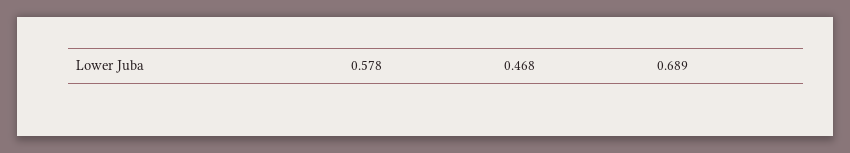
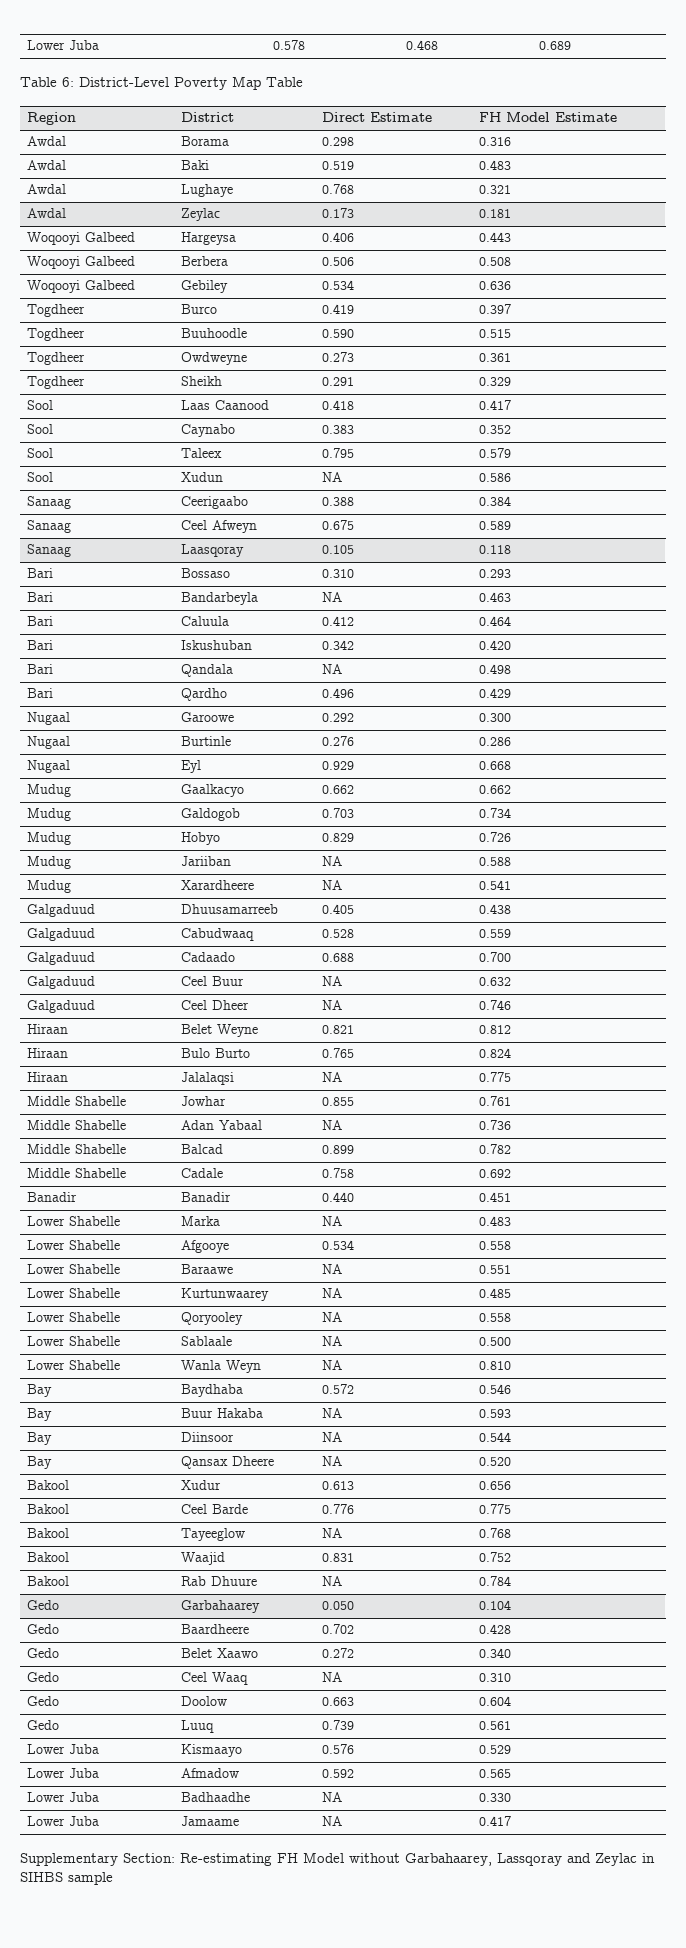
(688, 65) none -> [20,76,303,90] [26,112,76,125] [180,112,234,122] [321,112,432,122] [478,112,617,122] [26,136,66,146] [180,136,229,146] [321,137,354,146] [478,137,511,146] [26,160,66,170] [180,160,209,170] [321,161,354,170] [478,160,511,170] [26,184,66,194] [180,184,233,197] [321,184,354,194] [478,185,511,194] [26,208,66,218] [180,208,220,221] [321,208,354,218] [478,209,511,218] [26,232,135,245] [180,232,236,245] [321,232,354,242] [478,232,511,242] [26,256,135,269] [180,256,228,266] [321,257,354,266] [478,257,511,266] [26,280,135,293] [180,280,228,293] [321,280,354,290] [478,281,511,290] [26,304,85,317] [180,304,217,314] [321,304,354,314] [478,304,511,314] [26,328,85,341] [180,328,247,338] [321,329,354,338] [478,329,511,338] [26,352,85,365] [180,352,247,365] [321,352,354,362] [478,353,511,362] [26,376,85,389] [180,376,222,386] [321,377,354,386] [478,377,511,386] [26,400,53,410] [180,400,269,410] [321,400,354,410] [478,400,511,410] [26,424,53,434] [180,424,235,437] [321,425,354,434] [478,425,511,434] [26,448,53,458] [180,448,222,458] [321,448,354,458] [478,448,511,458] [26,472,53,482] [180,472,223,482] [321,472,342,482] [478,473,511,482] [26,496,71,509] [180,496,248,509] [321,497,354,506] [478,496,511,506] [26,520,71,533] [180,520,257,533] [321,520,354,530] [478,521,511,530] [26,544,71,557] [180,544,244,557] [321,545,354,554] [478,545,511,554] [26,568,53,578] [180,568,230,578] [321,569,354,578] [478,569,511,578] [26,592,53,602] [180,592,258,605] [321,592,342,602] [478,592,511,602] [26,616,53,626] [180,616,229,626] [321,616,354,626] [478,616,511,626] [26,640,53,650] [180,640,252,650] [321,640,354,650] [478,640,511,650] [26,664,53,674] [180,664,233,677] [321,664,342,674] [478,664,511,674] [26,688,53,698] [180,688,227,701] [321,688,354,698] [478,688,511,698] [26,712,70,725] [180,712,234,722] [321,713,354,722] [478,713,511,722] [26,736,70,749] [180,736,231,746] [321,736,354,746] [478,737,511,746] [26,760,70,773] [180,760,201,773] [321,761,354,770] [478,761,511,770] [26,784,71,797] [180,784,244,797] [321,785,354,794] [478,785,511,794] [26,808,71,821] [180,808,240,821] [321,808,354,818] [478,808,511,818] [26,832,71,845] [180,832,220,845] [321,833,354,842] [478,832,511,842] [26,856,71,869] [180,856,231,866] [321,856,342,866] [478,857,511,866] [26,880,71,893] [180,880,254,890] [321,880,342,890] [478,880,511,890] [26,904,95,917] [180,904,278,914] [321,904,354,914] [478,904,511,914] [26,928,95,941] [180,928,254,941] [321,929,354,938] [478,929,511,938] [26,952,95,965] [180,952,235,962] [321,953,354,962] [478,952,511,962] [26,976,95,989] [180,976,244,986] [321,976,342,986] [478,977,511,986] [26,1000,95,1013] [180,1000,249,1010] [321,1000,342,1010] [478,1000,511,1010] [26,1024,68,1034] [180,1024,258,1037] [321,1025,354,1034] [478,1025,511,1034] [26,1048,68,1058] [180,1048,250,1058] [321,1048,354,1058] [478,1048,511,1058] [26,1072,68,1082] [180,1072,234,1085] [321,1072,342,1082] [478,1072,511,1082] [26,1096,126,1106] [180,1096,226,1106] [321,1097,354,1106] [478,1096,511,1106] [26,1120,126,1130] [180,1120,262,1130] [321,1120,342,1130] [478,1120,511,1130] [26,1144,126,1154] [180,1144,223,1154] [321,1145,354,1154] [478,1144,511,1154] [26,1168,126,1178] [180,1168,223,1178] [321,1168,354,1178] [478,1169,511,1178] [26,1192,77,1202] [180,1192,231,1202] [321,1192,354,1202] [478,1192,511,1202] [26,1216,120,1226] [180,1216,220,1226] [321,1216,342,1226] [478,1216,511,1226] [26,1240,120,1250] [180,1240,229,1253] [321,1240,354,1250] [478,1241,511,1250] [26,1264,120,1274] [180,1264,233,1274] [321,1264,342,1274] [478,1265,511,1274] [26,1288,120,1298] [180,1288,269,1301] [321,1288,342,1298] [478,1288,511,1298] [26,1312,120,1322] [180,1312,243,1325] [321,1312,342,1322] [478,1313,511,1322] [26,1336,120,1346] [180,1336,232,1346] [321,1336,342,1346] [478,1337,511,1346] [26,1360,120,1370] [180,1360,261,1373] [321,1360,342,1370] [478,1361,511,1370] [26,1384,52,1397] [180,1384,243,1397] [321,1384,354,1394] [478,1384,511,1394] [26,1408,52,1421] [180,1408,263,1418] [321,1408,342,1418] [478,1409,511,1418] [26,1432,52,1445] [180,1432,234,1442] [321,1432,342,1442] [478,1432,511,1442] [26,1456,52,1469] [180,1456,274,1469] [321,1456,342,1466] [478,1457,511,1466] [26,1480,69,1490] [180,1480,221,1490] [321,1481,354,1490] [478,1481,511,1490] [26,1504,69,1514] [180,1504,248,1514] [321,1504,354,1514] [478,1504,511,1514] [26,1528,69,1538] [180,1528,245,1541] [321,1528,342,1538] [478,1528,511,1538] [26,1552,69,1562] [180,1552,225,1565] [321,1553,354,1562] [478,1552,511,1562] [26,1576,69,1586] [180,1576,257,1586] [321,1576,342,1586] [478,1576,511,1586] [26,1600,59,1610] [180,1600,260,1613] [321,1601,354,1610] [478,1600,511,1610] [26,1624,59,1634] [180,1624,249,1634] [321,1624,354,1634] [478,1624,511,1634] [26,1648,59,1658] [180,1648,258,1658] [321,1648,354,1658] [478,1648,511,1658] [26,1672,59,1682] [180,1672,248,1685] [321,1672,342,1682] [478,1673,511,1682] [26,1696,59,1706] [180,1696,227,1706] [321,1697,354,1706] [478,1696,511,1706] [26,1720,59,1730] [180,1720,214,1733] [321,1720,354,1730] [478,1721,511,1730] [26,1744,99,1754] [180,1744,242,1757] [321,1744,354,1754] [478,1745,511,1754] [26,1768,99,1778] [180,1768,239,1778] [321,1769,354,1778] [478,1769,511,1778] [26,1792,99,1802] [180,1792,250,1802] [321,1792,342,1802] [478,1793,511,1802] [26,1816,99,1826] [180,1816,239,1826] [321,1816,342,1826] [478,1816,511,1826] [20,1852,655,1866] [20,1872,113,1885] // Table 6: District-Level Poverty Map Table // Region | District | Direct Estimate | FH Model Estimate // Awdal | Borama | 0.298 | 0.316 // Awdal | Baki | 0.519 | 0.483 // Awdal | Lughaye | 0.768 | 0.321 // Awdal | Zeylac | 0.173 | 0.181 // Woqooyi Galbeed | Hargeysa | 0.406 | 0.443 // Woqooyi Galbeed | Berbera | 0.506 | 0.508 // Woqooyi Galbeed | Gebiley | 0.534 | 0.636 // Togdheer | Burco | 0.419 | 0.397 // Togdheer | Buuhoodle | 0.590 | 0.515 // Togdheer | Owdweyne | 0.273 | 0.361 // Togdheer | Sheikh | 0.291 | 0.329 // Sool | Laas Caanood | 0.418 | 0.417 // Sool | Caynabo | 0.383 | 0.352 // Sool | Taleex | 0.795 | 0.579 // Sool | Xudun | NA | 0.586 // Sanaag | Ceerigaabo | 0.388 | 0.384 // Sanaag | Ceel Afweyn | 0.675 | 0.589 // Sanaag | Laasqoray | 0.105 | 0.118 // Bari | Bossaso | 0.310 | 0.293 // Bari | Bandarbeyla | NA | 0.463 // Bari | Caluula | 0.412 | 0.464 // Bari | Iskushuban | 0.342 | 0.420 // Bari | Qandala | NA | 0.498 // Bari | Qardho | 0.496 | 0.429 // Nugaal | Garoowe | 0.292 | 0.300 // Nugaal | Burtinle | 0.276 | 0.286 // Nugaal | Eyl | 0.929 | 0.668 // Mudug | Gaalkacyo | 0.662 | 0.662 // Mudug | Galdogob | 0.703 | 0.734 // Mudug | Hobyo | 0.829 | 0.726 // Mudug | Jariiban | NA | 0.588 // Mudug | Xarardheere | NA | 0.541 // Galgaduud | Dhuusamarreeb | 0.405 | 0.438 // Galgaduud | Cabudwaaq | 0.528 | 0.559 // Galgaduud | Cadaado | 0.688 | 0.700 // Galgaduud | Ceel Buur | NA | 0.632 // Galgaduud | Ceel Dheer | NA | 0.746 // Hiraan | Belet Weyne | 0.821 | 0.812 // Hiraan | Bulo Burto | 0.765 | 0.824 // Hiraan | Jalalaqsi | NA | 0.775 // Middle Shabelle | Jowhar | 0.855 | 0.761 // Middle Shabelle | Adan Yabaal | NA | 0.736 // Middle Shabelle | Balcad | 0.899 | 0.782 // Middle Shabelle | Cadale | 0.758 | 0.692 // Banadir | Banadir | 0.440 | 0.451 // Lower Shabelle | Marka | NA | 0.483 // Lower Shabelle | Afgooye | 0.534 | 0.558 // Lower Shabelle | Baraawe | NA | 0.551 // Lower Shabelle | Kurtunwaarey | NA | 0.485 // Lower Shabelle | Qoryooley | NA | 0.558 // Lower Shabelle | Sablaale | NA | 0.500 // Lower Shabelle | Wanla Weyn | NA | 0.810 // Bay | Baydhaba | 0.572 | 0.546 // Bay | Buur Hakaba | NA | 0.593 // Bay | Diinsoor | NA | 0.544 // Bay | Qansax Dheere | NA | 0.520 // Bakool | Xudur | 0.613 | 0.656 // Bakool | Ceel Barde | 0.776 | 0.775 // Bakool | Tayeeglow | NA | 0.768 // Bakool | Waajid | 0.831 | 0.752 // Bakool | Rab Dhuure | NA | 0.784 // Gedo | Garbahaarey | 0.050 | 0.104 // Gedo | Baardheere | 0.702 | 0.428 // Gedo | Belet Xaawo | 0.272 | 0.340 // Gedo | Ceel Waaq | NA | 0.310 // Gedo | Doolow | 0.663 | 0.604 // Gedo | Luuq | 0.739 | 0.561 // Lower Juba | Kismaayo | 0.576 | 0.529 // Lower Juba | Afmadow | 0.592 | 0.565 // Lower Juba | Badhaadhe | NA | 0.330 // Lower Juba | Jamaame | NA | 0.417 // Supplementary Section: Re-estimating FH Model without Garbahaarey, Lassqoray and Zeylac in SIHBS sample

